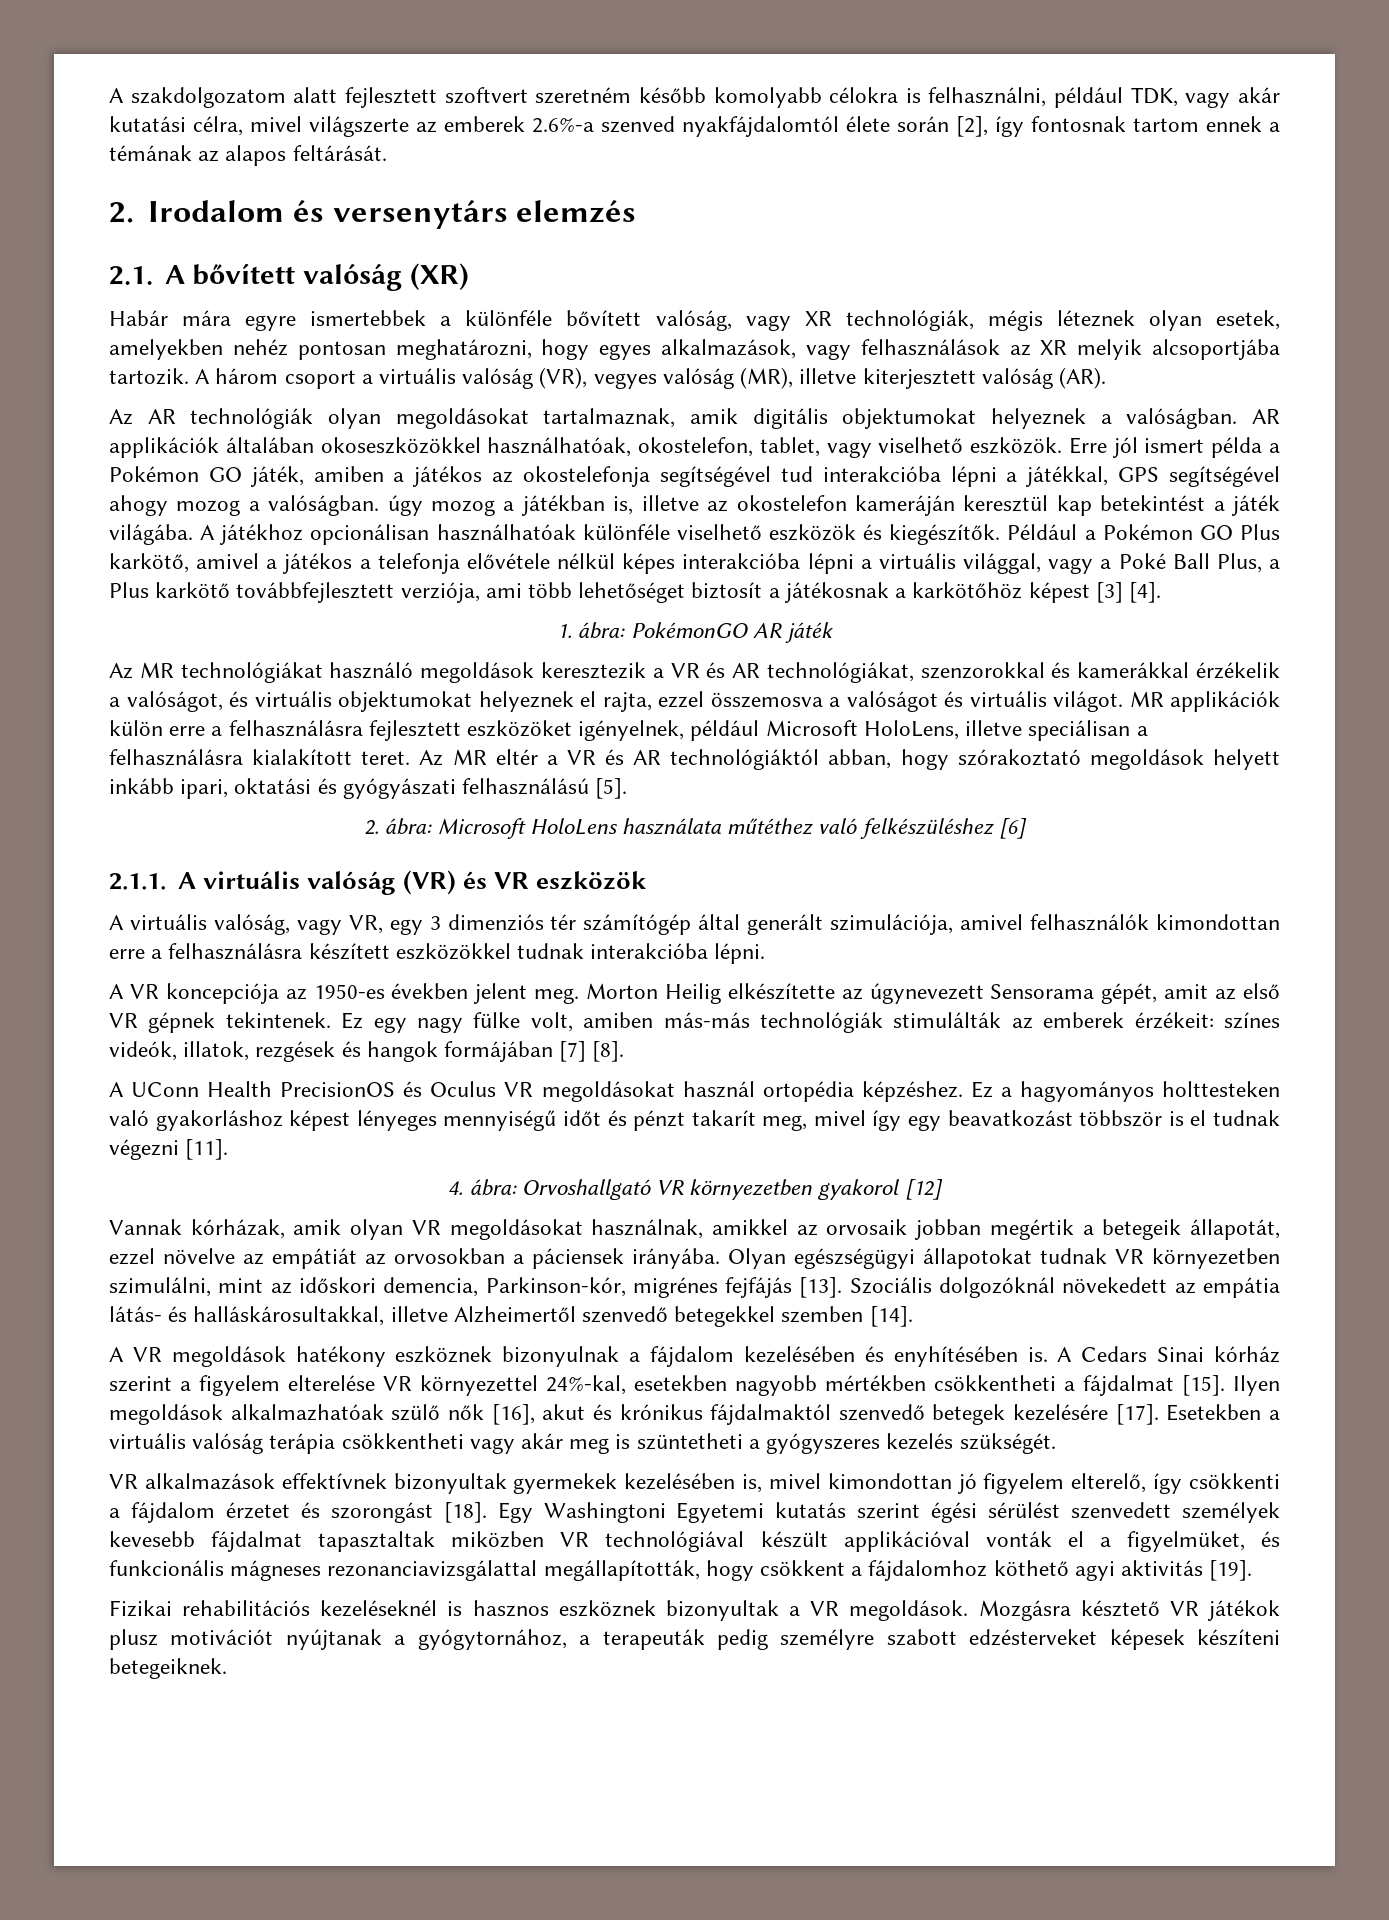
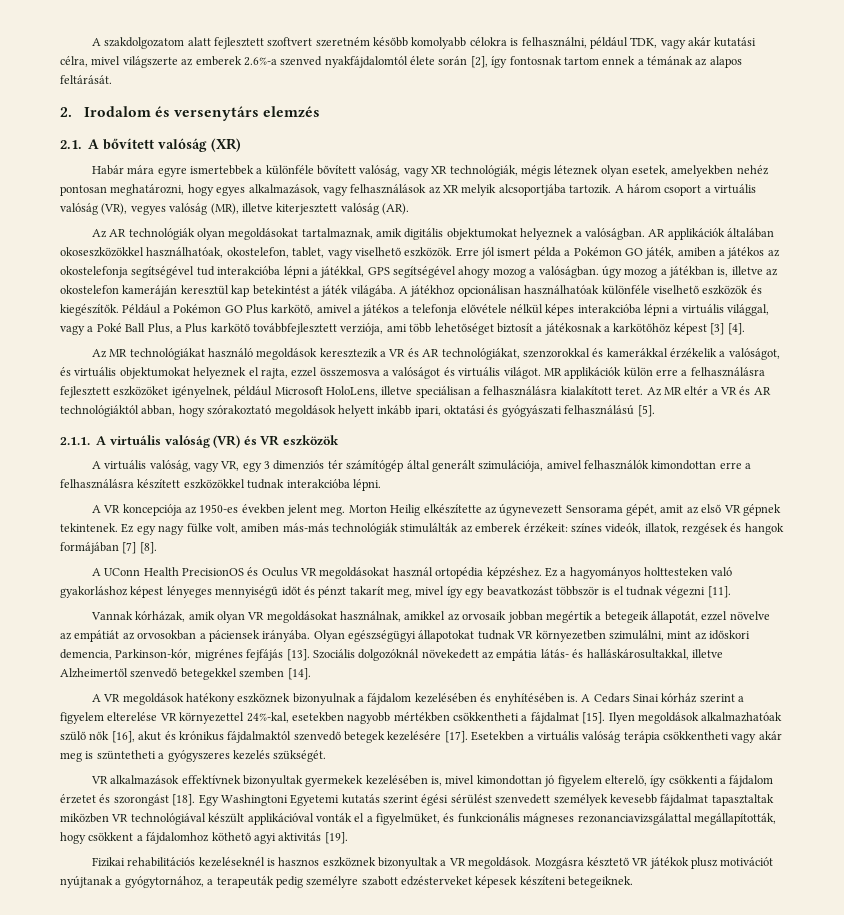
[557,622,834,643] // 1. ábra: PokémonGO AR játék -> (745, 329) none
[364,818,1027,839] // 2. ábra: Microsoft HoloLens használata műtéthez való felkészüléshez [6] -> (655, 411) none
[448,1179,943,1200] // 4. ábra: Orvoshallgató VR környezetben gyakorol [12] -> (731, 592) none

